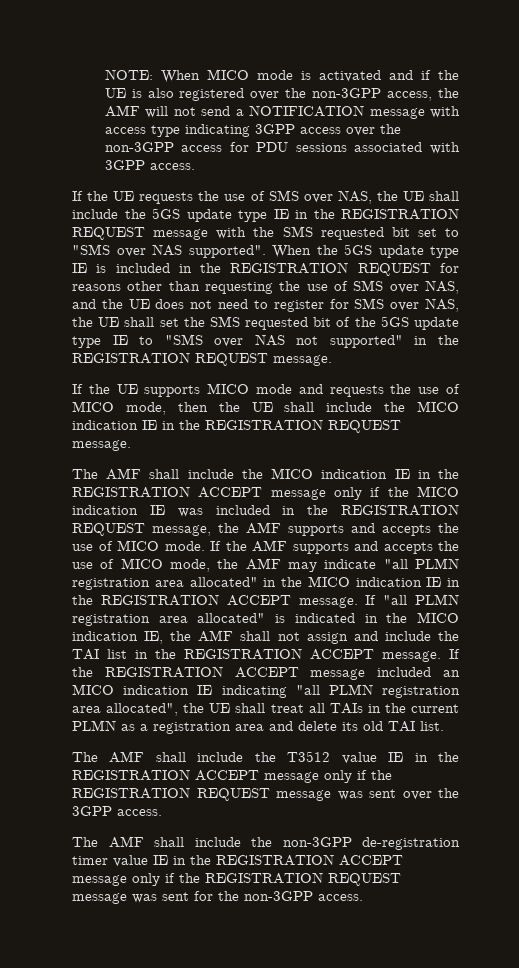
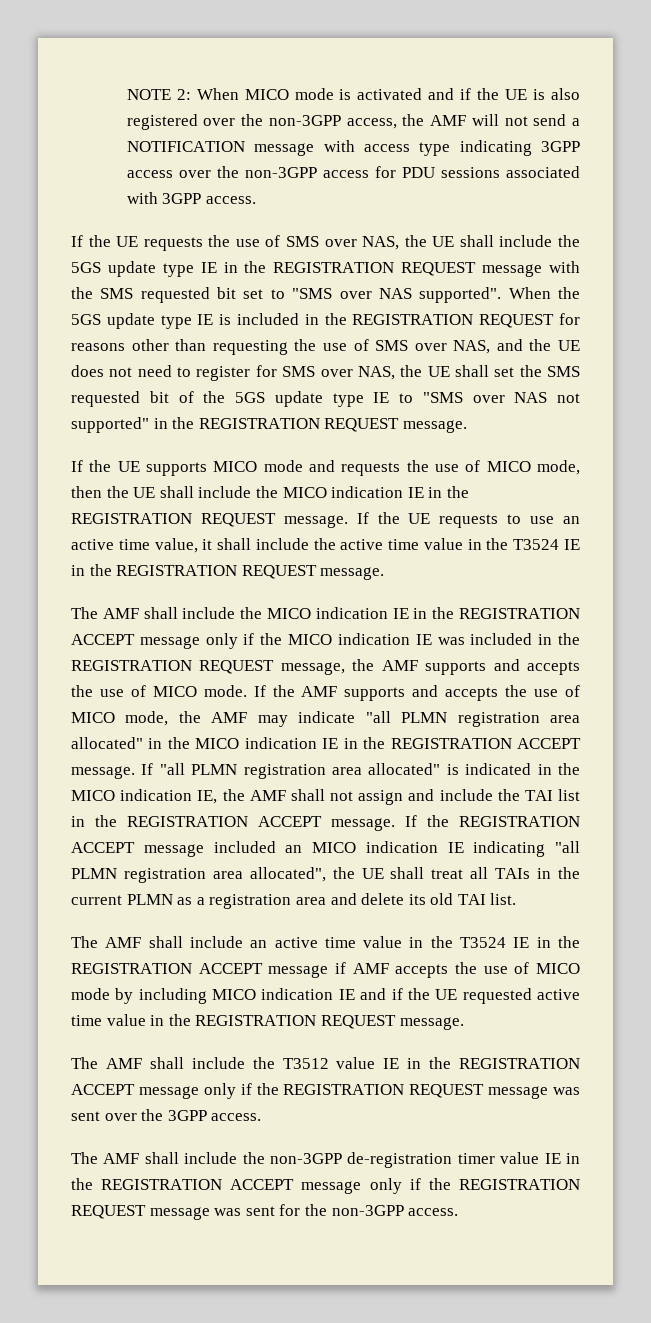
[104,69,153,80] NOTE: -> [126,89,191,100] NOTE 2:
(131, 445) none -> [356,512,581,528] [71,538,580,553] [71,564,385,580] If the UE requests to use an active time value, it shall include the active time value in the T3524 IE in the REGISTRATION REQUEST message.
(444, 726) none -> [71,936,581,948] [71,962,581,978] [71,988,581,1004] [71,1014,464,1030] // The AMF shall include an active time value in the T3524 IE in the REGISTRATION ACCEPT message if AMF accepts the use of MICO mode by including MICO indication IE and if the UE requested active time value in the REGISTRATION REQUEST message.

